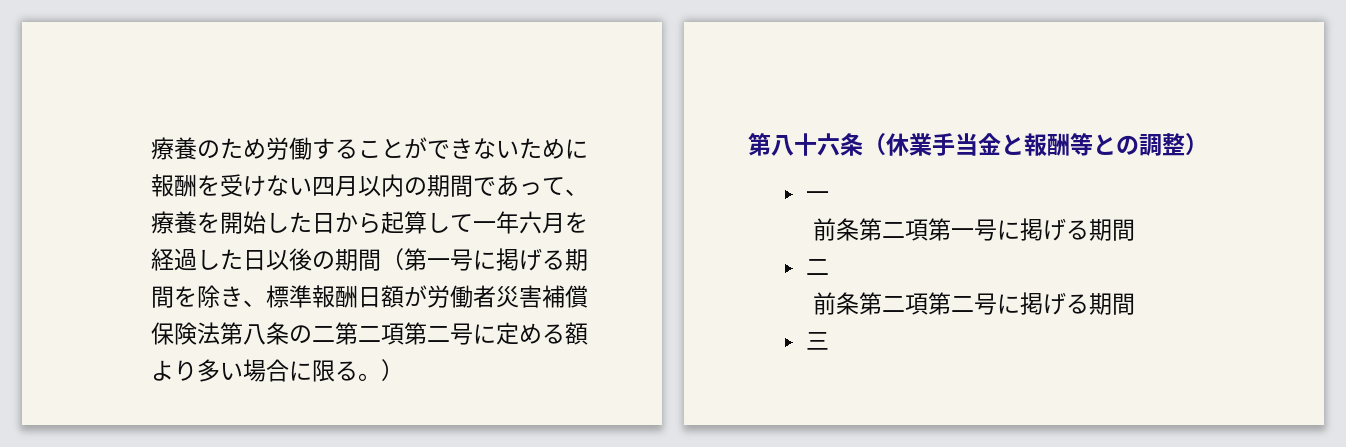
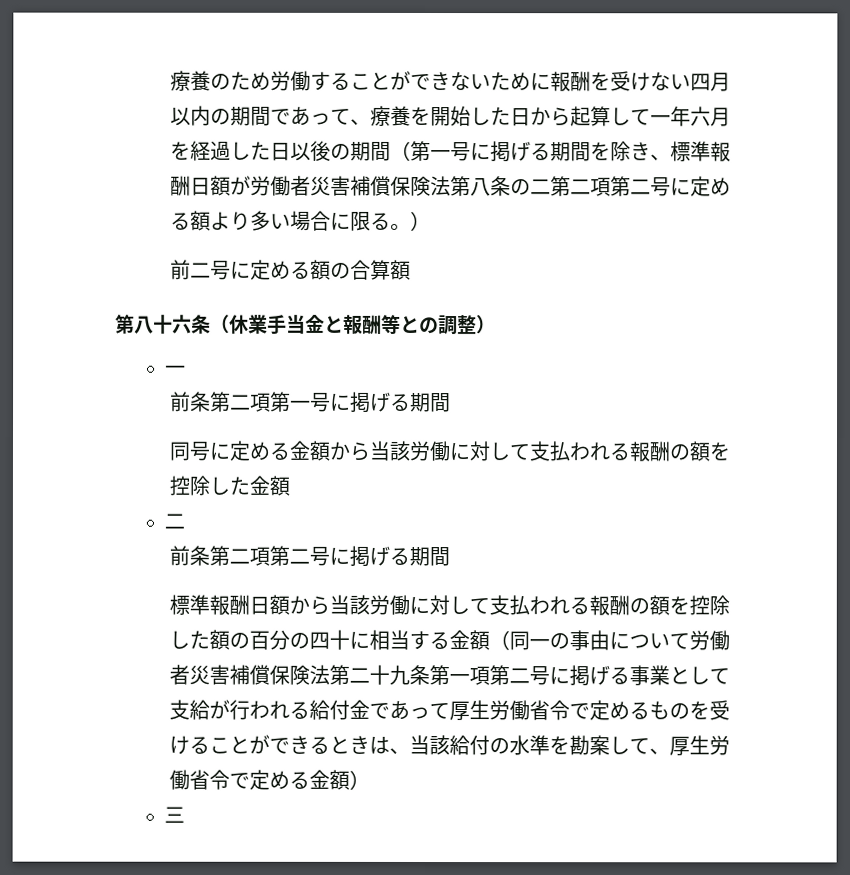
(404, 370) none -> [170,259,412,280] // 前二号に定める額の合算額
(1135, 230) none -> [169,440,731,463] [169,475,291,496] // 同号に定める金額から当該労働に対して支払われる報酬の額を控除した金額
(1135, 304) none -> [169,594,731,617] [169,629,731,651] [169,664,731,687] [169,699,731,721] [169,734,731,756] [169,769,371,790] // 標準報酬日額から当該労働に対して支払われる報酬の額を控除した額の百分の四十に相当する金額（同一の事由について労働者災害補償保険法第二十九条第一項第二号に掲げる事業として支給が行われる給付金であって厚生労働省令で定めるものを受けることができるときは、当該給付の水準を勘案して、厚生労働省令で定める金額）

